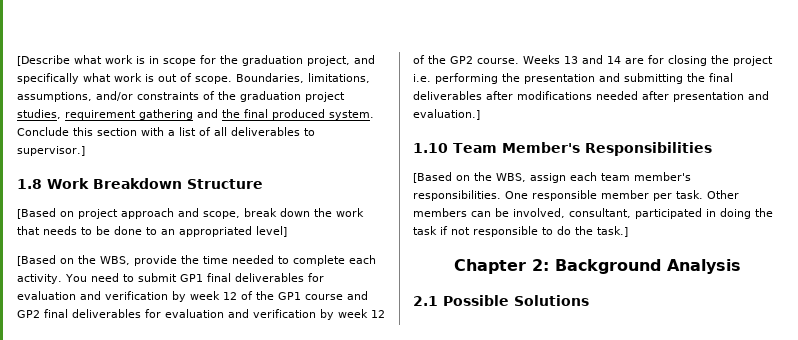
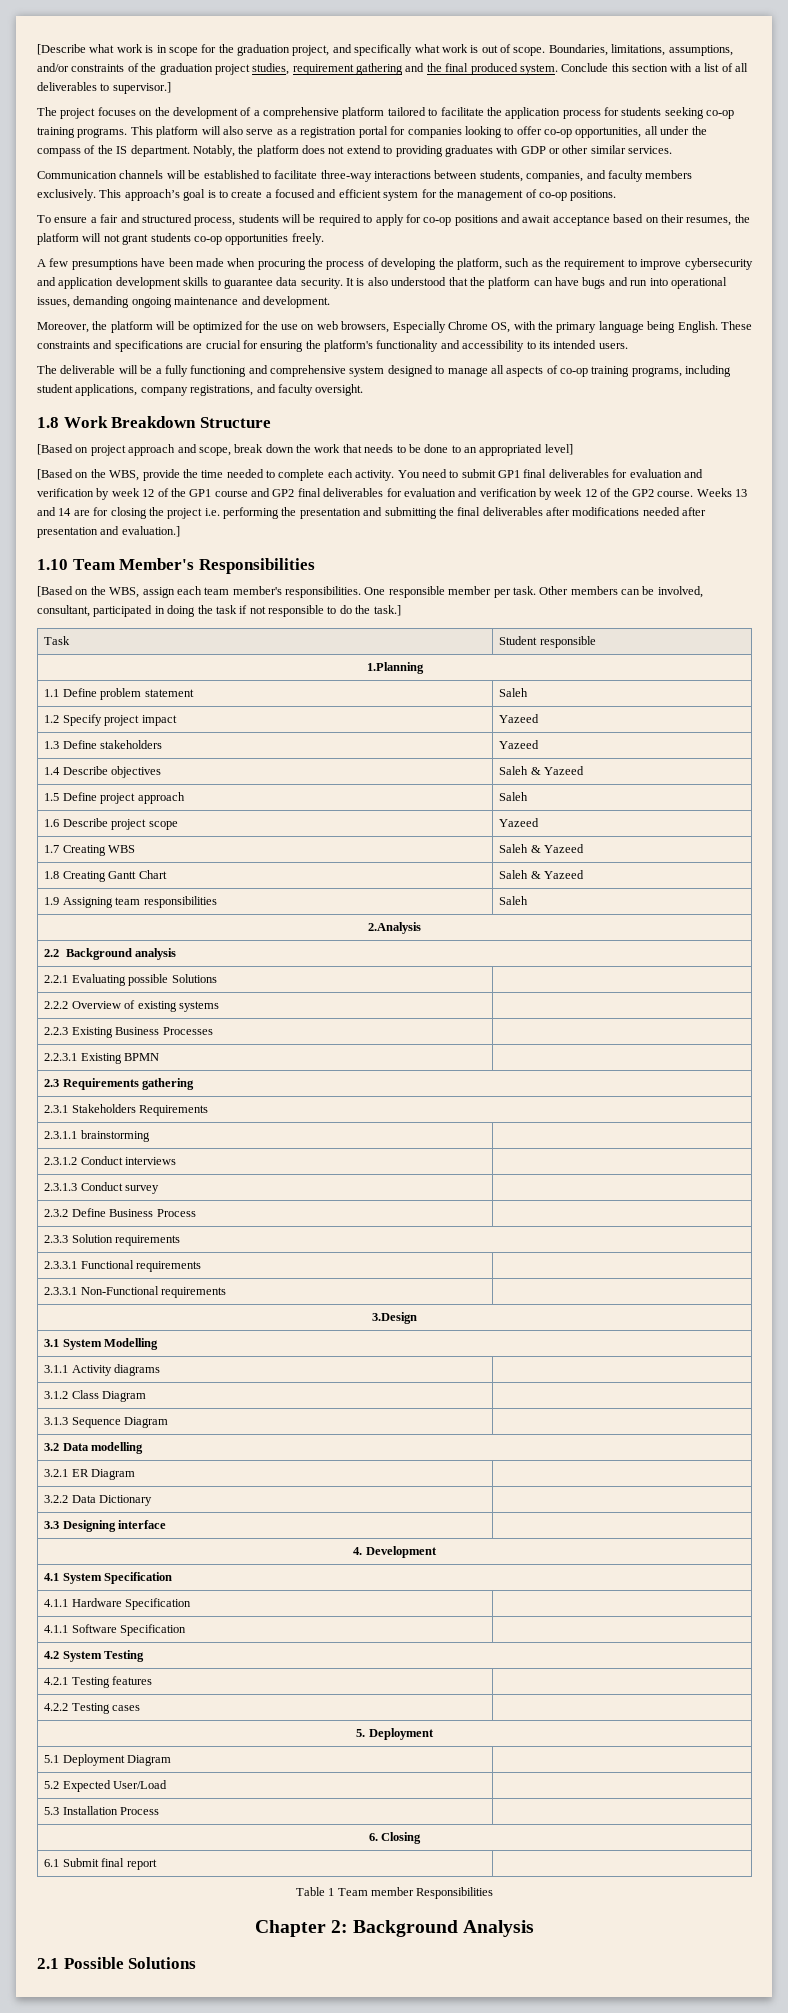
(85, 151) none -> [37,107,735,119] [37,126,707,138] [37,145,673,157] [37,170,693,182] [37,189,617,201] [37,214,750,226] [37,233,324,245] [37,258,753,270] [37,277,727,289] [37,296,330,308] [37,321,752,333] [37,340,628,352] [37,365,732,377] [37,384,364,396] // The project focuses on the development of a comprehensive platform tailored to facilitate the application process for students seeking co-op training programs. This platform will also serve as a registration portal for companies looking to offer co-op opportunities, all under the compass of the IS department. Notably, the platform does not extend to providing graduates with GDP or other similar services. // Communication channels will be established to facilitate three-way interactions between students, companies, and faculty members exclusively. This approach’s goal is to create a focused and efficient system for the management of co-op positions. // To ensure a fair and structured process, students will be required to apply for co-op positions and await acceptance based on their resumes, the platform will not grant students co-op opportunities freely. // A few presumptions have been made when procuring the process of developing the platform, such as the requirement to improve cybersecurity and application development skills to guarantee data security. It is also understood that the platform can have bugs and run into operational issues, demanding ongoing maintenance and development. // Moreover, the platform will be optimized for the use on web browsers, Especially Chrome OS, with the primary language being English. These constraints and specifications are crucial for ensuring the platform's functionality and accessibility to its intended users. // The deliverable will be a fully functioning and comprehensive system designed to manage all aspects of co-op training programs, including student applications, company registrations, and faculty oversight.
(628, 231) none -> [44,636,71,645] [499,636,596,648] [366,662,424,674] [44,688,194,700] [499,688,529,697] [44,714,177,726] [499,714,540,723] [44,740,163,749] [499,740,540,749] [44,766,162,778] [499,766,585,775] [44,792,185,804] [499,792,529,801] [44,818,178,830] [499,818,540,827] [44,845,136,856] [499,844,585,853] [44,870,167,882] [499,870,585,879] [44,896,217,908] [499,896,529,905] [368,922,421,934] [44,948,177,960] [44,974,217,986] [44,1000,219,1012] [44,1027,213,1038] [44,1053,160,1064] [44,1078,195,1090] [44,1104,209,1116] [44,1130,150,1142] [44,1156,177,1165] [44,1182,160,1194] [44,1208,196,1217] [44,1234,181,1246] [44,1260,202,1272] [44,1286,227,1298] [372,1312,417,1324] [44,1338,159,1350] [44,1364,161,1376] [44,1390,147,1402] [44,1417,169,1428] [44,1442,144,1454] [44,1469,136,1480] [44,1495,153,1506] [44,1520,167,1532] [353,1546,437,1558] [44,1572,173,1584] [44,1598,192,1610] [44,1624,187,1636] [44,1650,145,1662] [44,1676,153,1688] [44,1703,141,1714] [356,1728,434,1740] [44,1754,172,1766] [44,1780,168,1792] [44,1806,160,1815] [368,1832,422,1844] [44,1858,157,1870] [295,1887,494,1899] // Task | Student responsible // 1.Planning // 1.1 Define problem statement | Saleh // 1.2 Specify project impact | Yazeed // 1.3 Define stakeholders | Yazeed // 1.4 Describe objectives | Saleh & Yazeed // 1.5 Define project approach | Saleh // 1.6 Describe project scope | Yazeed // 1.7 Creating WBS | Saleh & Yazeed // 1.8 Creating Gantt Chart | Saleh & Yazeed // 1.9 Assigning team responsibilities | Saleh // 2.Analysis // 2.2 Background analysis // 2.2.1 Evaluating possible Solutions | // 2.2.2 Overview of existing systems | // 2.2.3 Existing Business Processes | // 2.2.3.1 Existing BPMN | // 2.3 Requirements gathering // 2.3.1 Stakeholders Requirements // 2.3.1.1 brainstorming | // 2.3.1.2 Conduct interviews | // 2.3.1.3 Conduct survey | // 2.3.2 Define Business Process | // 2.3.3 Solution requirements // 2.3.3.1 Functional requirements | // 2.3.3.1 Non-Functional requirements | // 3.Design // 3.1 System Modelling // 3.1.1 Activity diagrams | // 3.1.2 Class Diagram | // 3.1.3 Sequence Diagram | // 3.2 Data modelling // 3.2.1 ER Diagram | // 3.2.2 Data Dictionary | // 3.3 Designing interface | // 4. Development // 4.1 System Specification // 4.1.1 Hardware Specification | // 4.1.1 Software Specification | // 4.2 System Testing // 4.2.1 Testing features | // 4.2.2 Testing cases | // 5. Deployment // 5.1 Deployment Diagram | // 5.2 Expected User/Load | // 5.3 Installation Process | // 6. Closing // 6.1 Submit final report | // Table 1 Team member Responsibilities

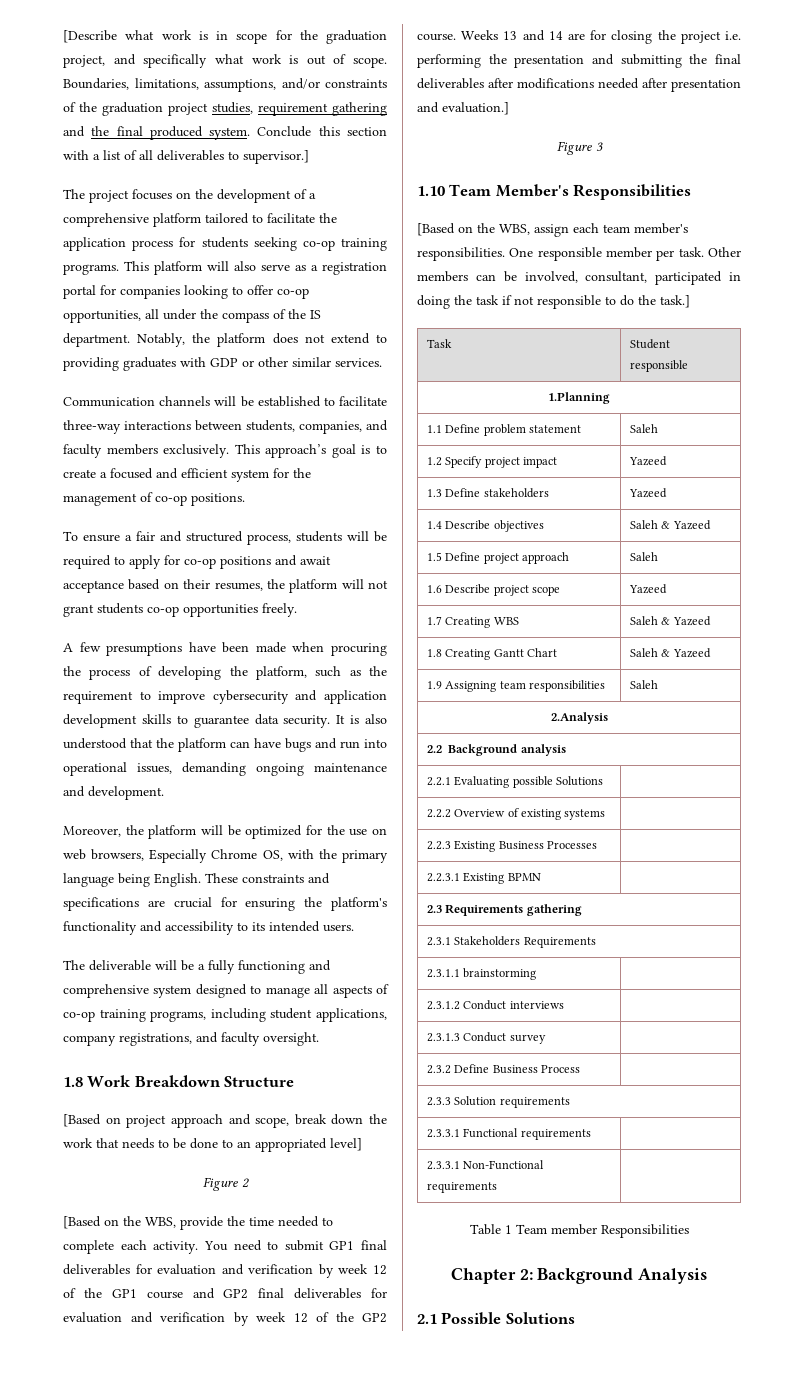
(573, 449) none -> [202,1177,250,1191] // Figure 2
(180, 531) none -> [556,141,603,155] // Figure 3
[372,1312,417,1324] [44,1338,159,1350] [44,1364,161,1376] [44,1390,147,1402] [44,1417,169,1428] [44,1442,144,1454] [44,1469,136,1480] [44,1495,153,1506] [44,1520,167,1532] [353,1546,437,1558] [44,1572,173,1584] [44,1598,192,1610] [44,1624,187,1636] [44,1650,145,1662] [44,1676,153,1688] [44,1703,141,1714] [356,1728,434,1740] [44,1754,172,1766] [44,1780,168,1792] [44,1806,160,1815] [368,1832,422,1844] [44,1858,157,1870] // 3.Design // 3.1 System Modelling // 3.1.1 Activity diagrams | // 3.1.2 Class Diagram | // 3.1.3 Sequence Diagram | // 3.2 Data modelling // 3.2.1 ER Diagram | // 3.2.2 Data Dictionary | // 3.3 Designing interface | // 4. Development // 4.1 System Specification // 4.1.1 Hardware Specification | // 4.1.1 Software Specification | // 4.2 System Testing // 4.2.1 Testing features | // 4.2.2 Testing cases | // 5. Deployment // 5.1 Deployment Diagram | // 5.2 Expected User/Load | // 5.3 Installation Process | // 6. Closing // 6.1 Submit final report | -> (497, 1187) none

